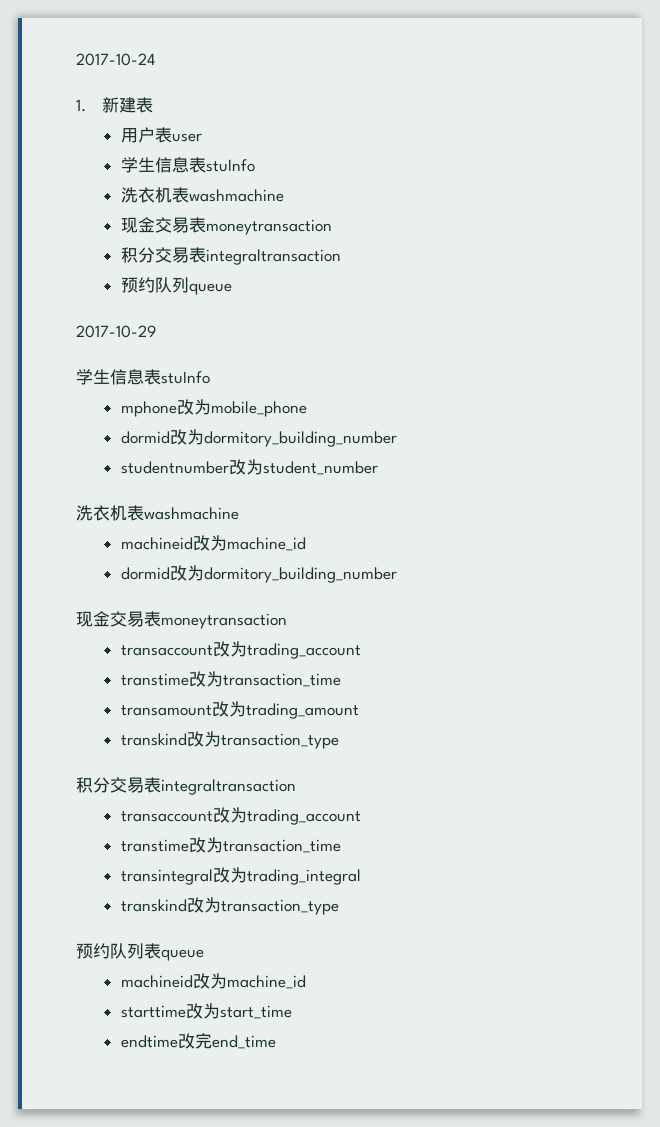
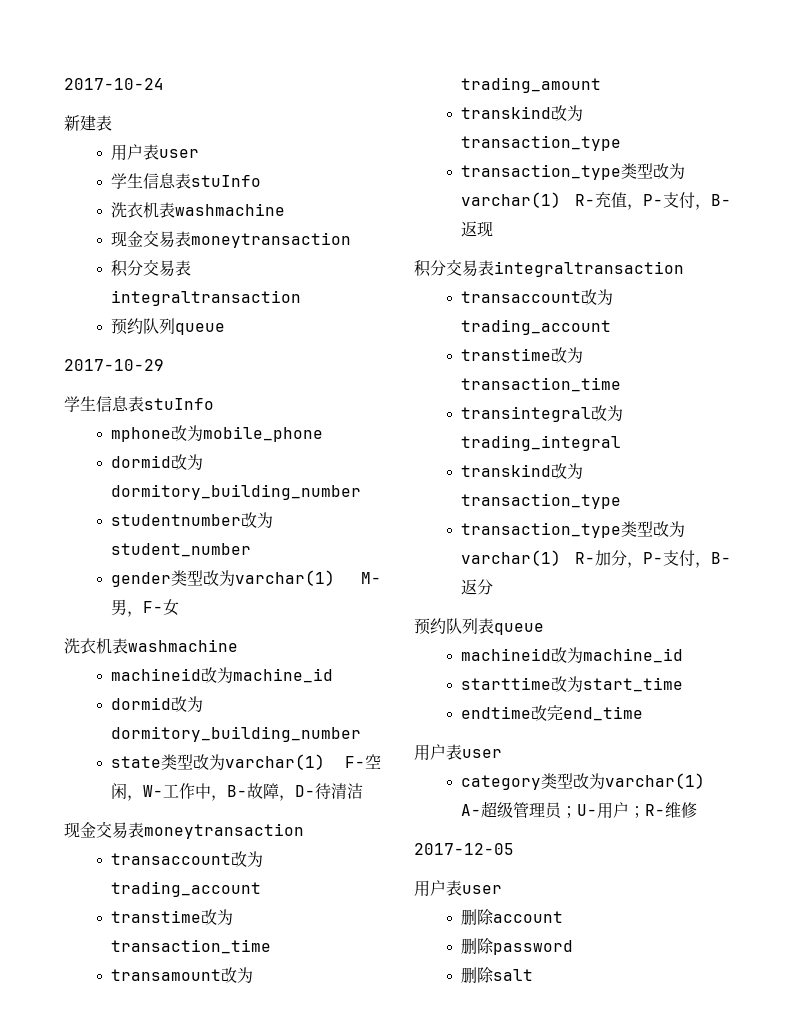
[76,99,86,112] 1. -> (164, 84) none
(378, 468) none -> [111,570,381,587] [111,599,180,617] // gender类型改为varchar(1) M-男，F-女
(397, 575) none -> [111,754,381,770] [111,783,364,801] // state类型改为varchar(1) F-空闲，W-工作中，B-故障，D-待清洁
(339, 741) none -> [461,163,686,180] [461,192,731,210] [461,221,494,237] // transaction_type类型改为varchar(1) R-充值，P-支付，B-返现
(339, 907) none -> [461,521,686,538] [461,550,731,568] [461,579,494,595] // transaction_type类型改为varchar(1) R-加分，P-支付，B-返分
(276, 1042) none -> [414,744,502,761] [461,773,706,790] [461,801,698,819] [414,843,514,855] [414,880,502,897] [461,909,564,925] [461,938,574,955] [461,967,534,983] // 用户表user // category类型改为varchar(1) A-超级管理员；U-用户；R-维修 // 2017-12-05 // 用户表user // 删除account // 删除password // 删除salt

